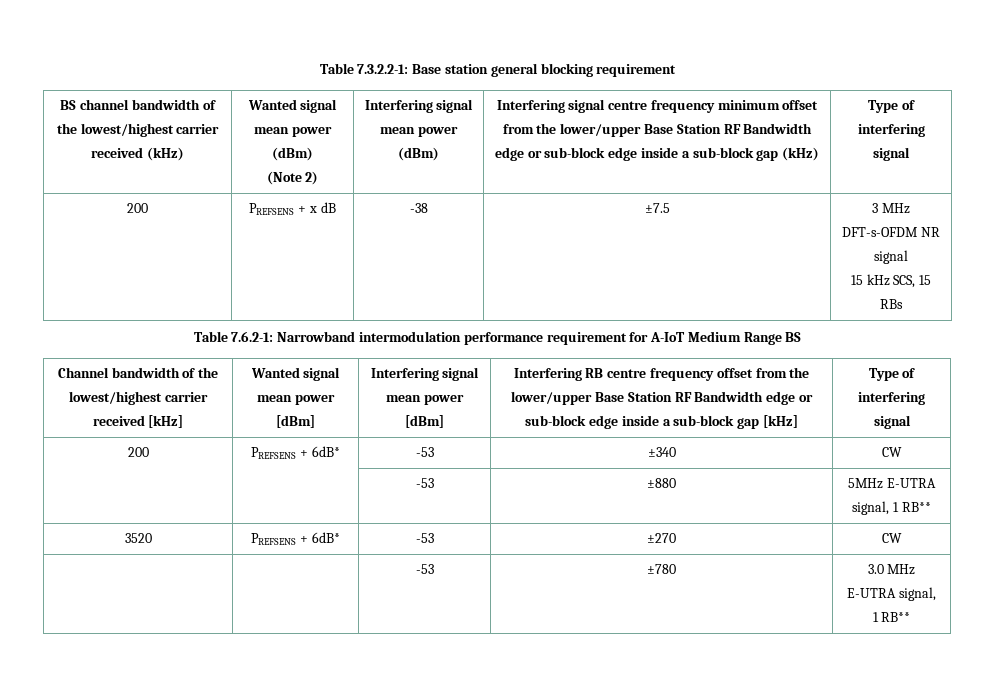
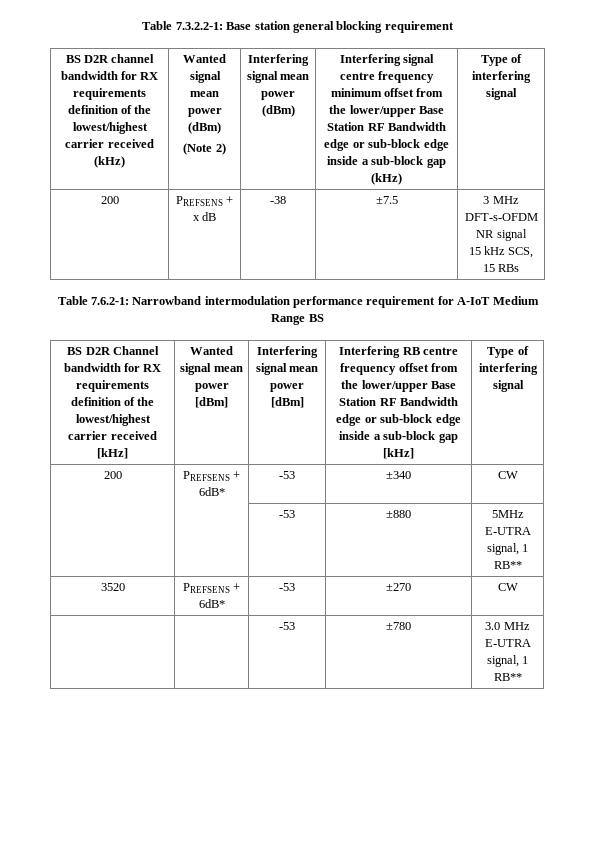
(77, 105) none -> [84,55,109,63] D2R
(200, 104) none -> [121,71,159,80] [73,88,146,100] [67,105,118,114] for RX requirements definition
[57,367,180,378] Channel bandwidth -> [67,346,159,355] [63,363,162,372] [76,380,149,392] [70,397,121,406] BS D2R Channel bandwidth for RX requirements definition

